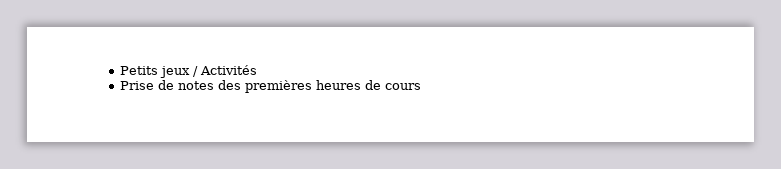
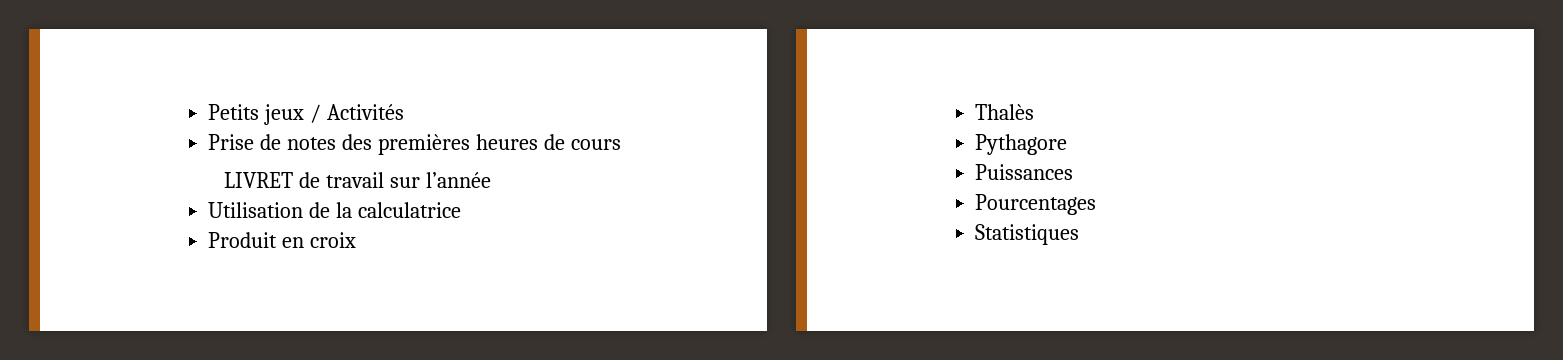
(421, 86) none -> [224,172,492,188] [208,202,462,218] [208,232,357,248] [975,104,1035,120] [975,134,1068,155] [975,164,1074,180] [975,194,1097,215] [975,224,1080,245] // LIVRET de travail sur l’année // Utilisation de la calculatrice // Produit en croix // Thalès // Pythagore // Puissances // Pourcentages // Statistiques

